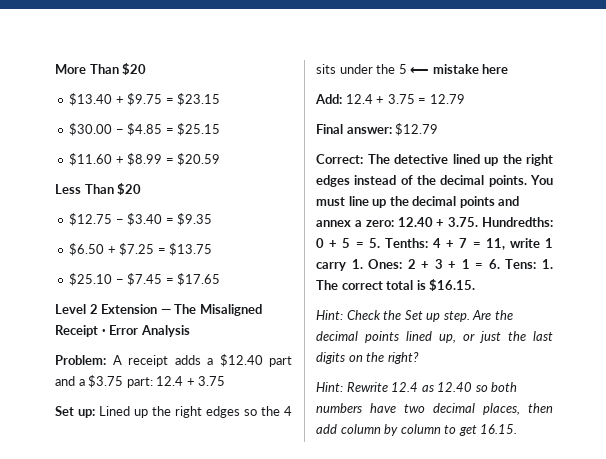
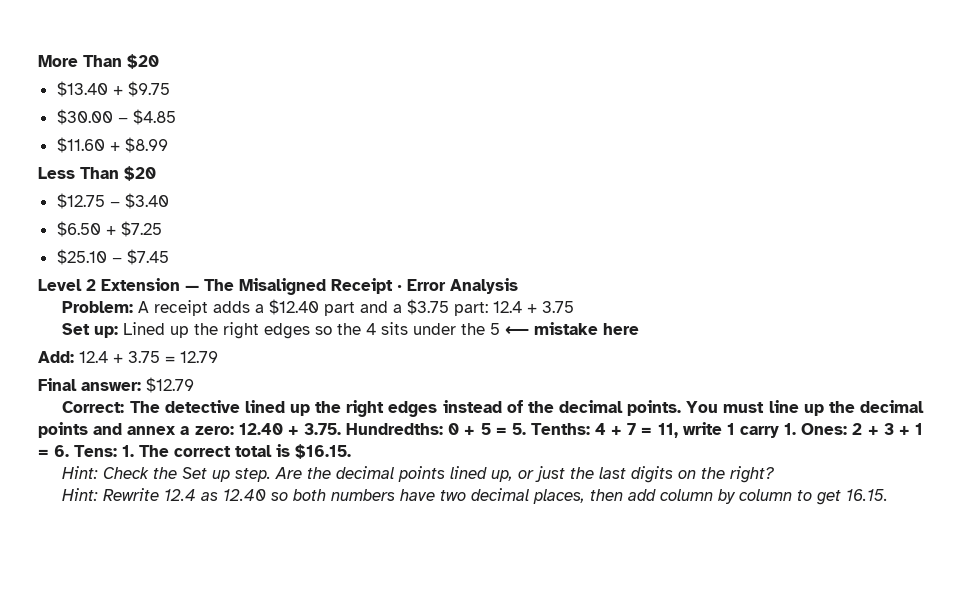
[165,93,221,106] = $23.15 -> (170, 89) none
[165,123,221,136] = $25.15 -> (176, 117) none
[165,153,221,166] = $20.59 -> (168, 145) none
[165,213,213,226] = $9.35 -> (169, 201) none
[157,243,213,256] = $13.75 -> (162, 229) none
[165,273,221,286] = $17.65 -> (169, 257) none

